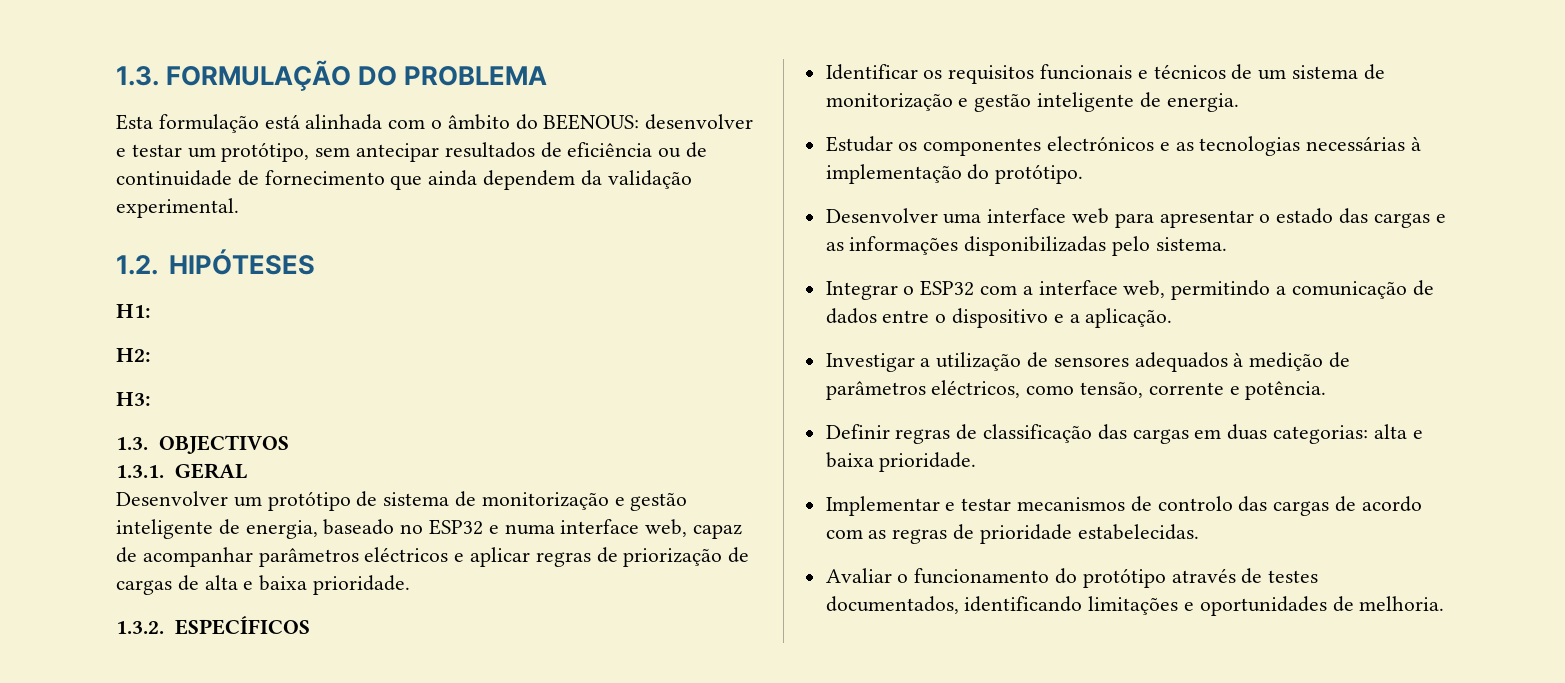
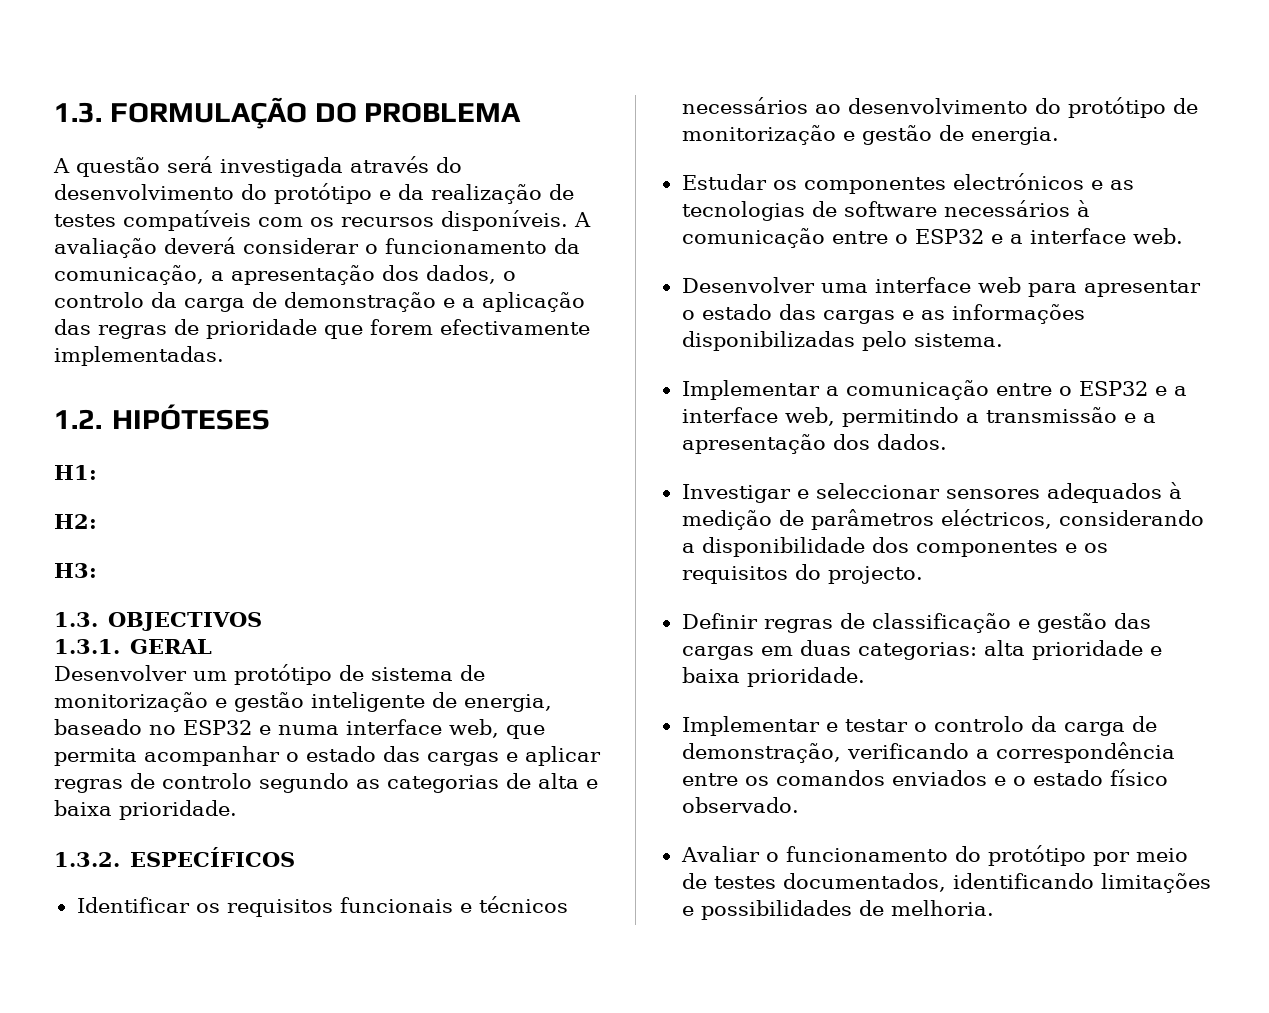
[116,114,754,133] [116,142,708,162] [116,170,692,190] [116,198,239,218] Esta formulação está alinhada com o âmbito do BEENOUS: desenvolver e testar um protótipo, sem antecipar resultados de eficiência ou de continuidade de fornecimento que ainda dependem da validação experimental. -> [53,156,462,177] [54,183,574,204] [54,210,591,231] [54,237,580,258] [54,265,516,285] [54,292,585,312] [54,319,590,339] [54,346,224,366] A questão será investigada através do desenvolvimento do protótipo e da realização de testes compatíveis com os recursos disponíveis. A avaliação deverá considerar o funcionamento da comunicação, a apresentação dos dados, o controlo da carga de demonstração e a aplicação das regras de prioridade que forem efectivamente implementadas.
[693,524,743,539] [116,547,750,567] [116,580,172,595] capaz de acompanhar parâmetros eléctricos e aplicar regras de priorização de cargas -> [506,725,545,739] [54,746,601,766] [54,773,499,793] que permita acompanhar o estado das cargas e aplicar regras de controlo segundo as categorias
[1231,64,1385,80] [825,92,1135,112] de um sistema de monitorização e gestão inteligente -> [681,97,1198,118] [681,125,932,145] necessários ao desenvolvimento do protótipo de monitorização e gestão
[1306,136,1422,151] [825,164,1084,184] necessárias à implementação do protótipo. -> [811,200,1090,217] [681,228,1183,248] de software necessários à comunicação entre o ESP32 e a interface web.
[825,280,1018,300] Integrar o ESP32 com -> [681,380,1167,400] Implementar a comunicação entre o ESP32 e
[1291,280,1434,299] [825,308,1173,328] [825,352,1049,372] comunicação de dados entre o dispositivo e a aplicação. // Investigar a utilização de -> [985,407,1156,423] [681,434,947,454] [681,483,940,503] transmissão e a apresentação dos dados. // Investigar e seleccionar
[1026,381,1327,400] como tensão, corrente e potência. -> [1058,510,1204,526] [681,537,1108,557] [681,564,923,584] considerando a disponibilidade dos componentes e os requisitos do projecto.
(1093, 433) none -> [1017,613,1107,633] e gestão
(1407, 431) none -> [1031,640,1143,660] prioridade
[1017,496,1422,516] [825,524,1199,544] mecanismos de controlo das cargas de acordo com as regras de prioridade estabelecidas. -> [913,716,1157,736] [681,742,1175,763] [681,769,1168,786] [681,797,799,813] o controlo da carga de demonstração, verificando a correspondência entre os comandos enviados e o estado físico observado.
[1171,568,1236,583] através -> [1092,848,1188,866] por meio
[1199,596,1327,616] oportunidades -> [700,900,852,920] possibilidades

